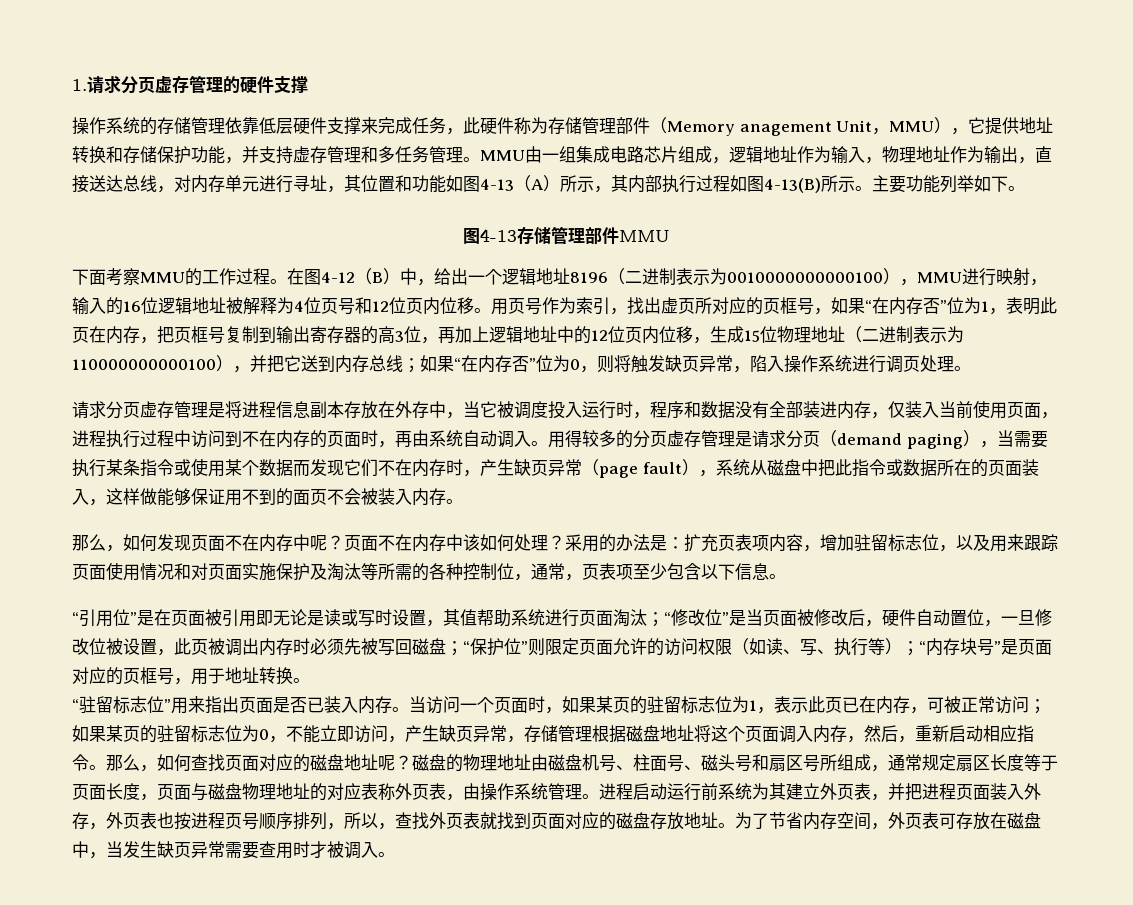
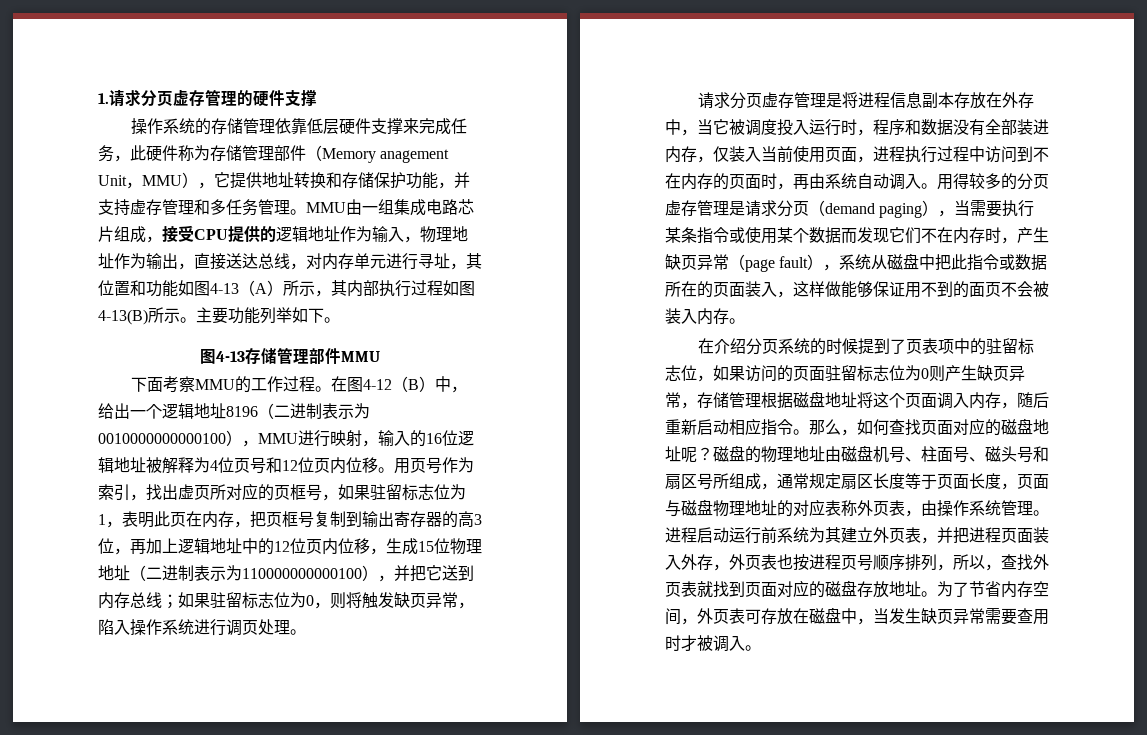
(729, 160) none -> [162,225,276,242] 接受CPU提供的
[865,297,947,315] “在内存否” -> [370,484,434,501] 驻留标志
[454,355,536,373] “在内存否” -> [210,592,274,609] 驻留标志
[72,534,1058,552] [72,562,786,581] [72,609,1052,627] [72,638,1052,656] [72,667,310,685] [72,696,1046,714] [72,725,405,743] 那么，如何发现页面不在内存中呢？页面不在内存中该如何处理？采用的办法是：扩充页表项内容，增加驻留标志位，以及用来跟踪页面使用情况和对页面实施保护及淘汰等所需的各种控制位，通常，页表项至少包含以下信息。 // “引用位”是在页面被引用即无论是读或写时设置，其值帮助系统进行页面淘汰；“修改位”是当页面被修改后，硬件自动置位，一旦修改位被设置，此页被调出内存时必须先被写回磁盘；“保护位”则限定页面允许的访问权限（如读、写、执行等）；“内存块号”是页面对应的页框号，用于地址转换。 // “驻留标志位”用来指出页面是否已装入内存。当访问一个页面时，如果某页的驻留标志位为1，表示此页已在内存，可被正常访问；如果某页的驻留标志位为0，不能立即访问， -> [698,338,1035,355] [665,365,945,382] 在介绍分页系统的时候提到了页表项中的驻留标志位，如果访问的页面驻留标志位为0则
[864,725,915,743] 然后， -> [1017,392,1049,408] 随后

